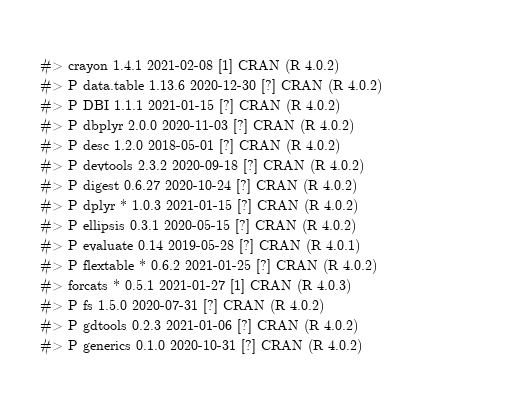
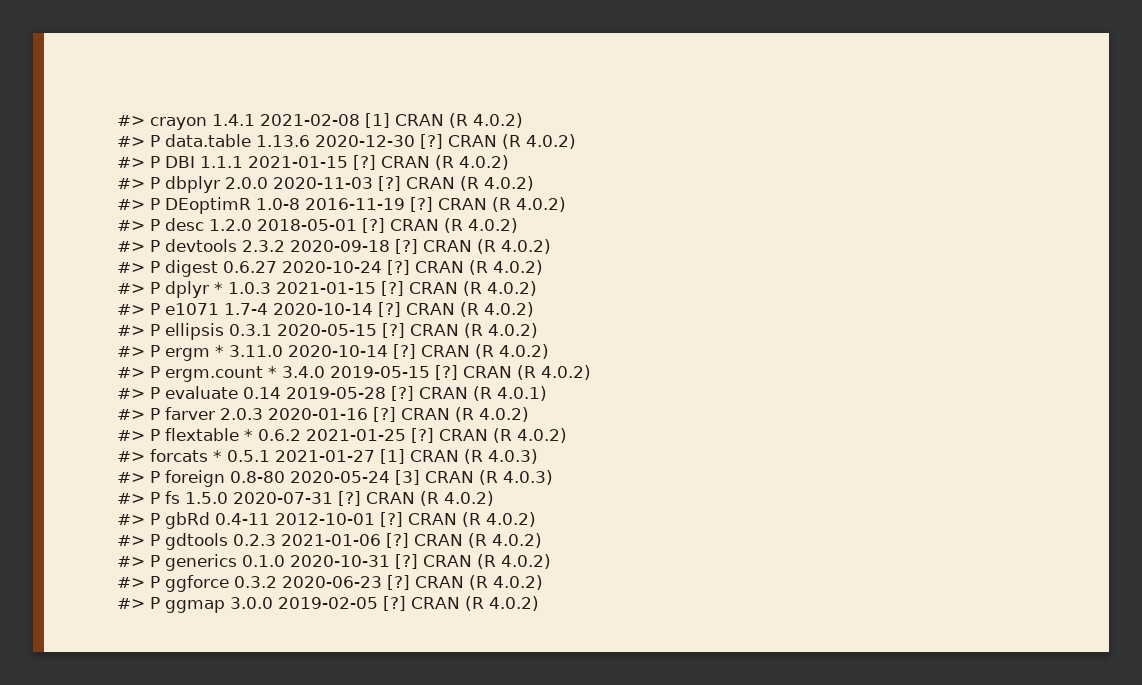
(354, 126) none -> [117,197,566,214] // #> P DEoptimR 1.0-8 2016-11-19 [?] CRAN (R 4.0.2)
(358, 206) none -> [117,302,534,317] // #> P e1071 1.7-4 2020-10-14 [?] CRAN (R 4.0.2)
(356, 226) none -> [117,344,549,361] [117,365,591,382] // #> P ergm * 3.11.0 2020-10-14 [?] CRAN (R 4.0.2) // #> P ergm.count * 3.4.0 2019-05-15 [?] CRAN (R 4.0.2)
(360, 246) none -> [117,407,529,422] // #> P farver 2.0.3 2020-01-16 [?] CRAN (R 4.0.2)
(351, 286) none -> [117,470,553,487] // #> P foreign 0.8-80 2020-05-24 [3] CRAN (R 4.0.3)
(324, 306) none -> [117,512,536,529] // #> P gbRd 0.4-11 2012-10-01 [?] CRAN (R 4.0.2)
(362, 346) none -> [117,575,543,592] [117,596,539,613] // #> P ggforce 0.3.2 2020-06-23 [?] CRAN (R 4.0.2) // #> P ggmap 3.0.0 2019-02-05 [?] CRAN (R 4.0.2)

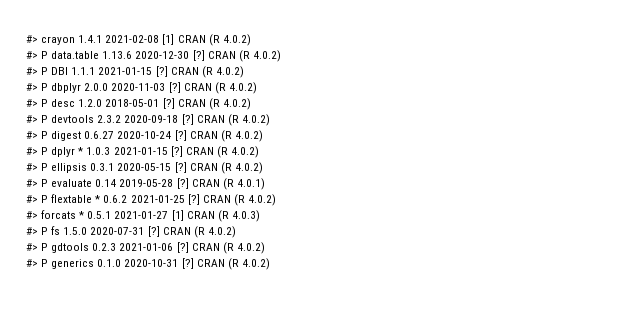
[117,197,566,214] // #> P DEoptimR 1.0-8 2016-11-19 [?] CRAN (R 4.0.2) -> (257, 88) none
[117,302,534,317] // #> P e1071 1.7-4 2020-10-14 [?] CRAN (R 4.0.2) -> (259, 152) none
[117,344,549,361] [117,365,591,382] // #> P ergm * 3.11.0 2020-10-14 [?] CRAN (R 4.0.2) // #> P ergm.count * 3.4.0 2019-05-15 [?] CRAN (R 4.0.2) -> (263, 168) none
[117,407,529,422] // #> P farver 2.0.3 2020-01-16 [?] CRAN (R 4.0.2) -> (265, 184) none
[117,470,553,487] // #> P foreign 0.8-80 2020-05-24 [3] CRAN (R 4.0.3) -> (260, 216) none
[117,512,536,529] // #> P gbRd 0.4-11 2012-10-01 [?] CRAN (R 4.0.2) -> (236, 232) none
[117,575,543,592] [117,596,539,613] // #> P ggforce 0.3.2 2020-06-23 [?] CRAN (R 4.0.2) // #> P ggmap 3.0.0 2019-02-05 [?] CRAN (R 4.0.2) -> (270, 264) none

